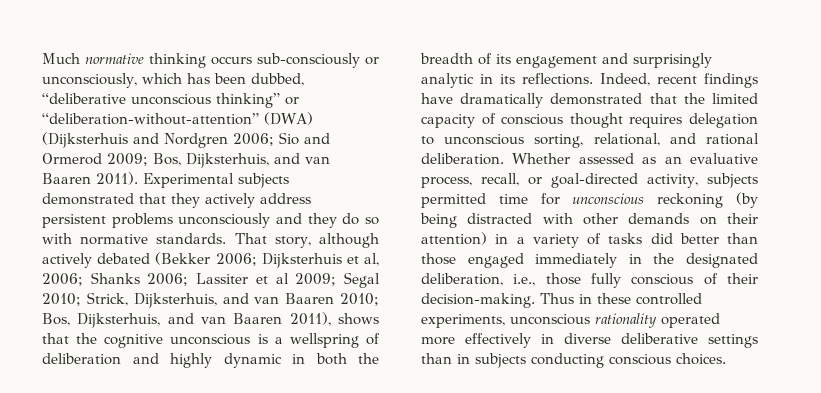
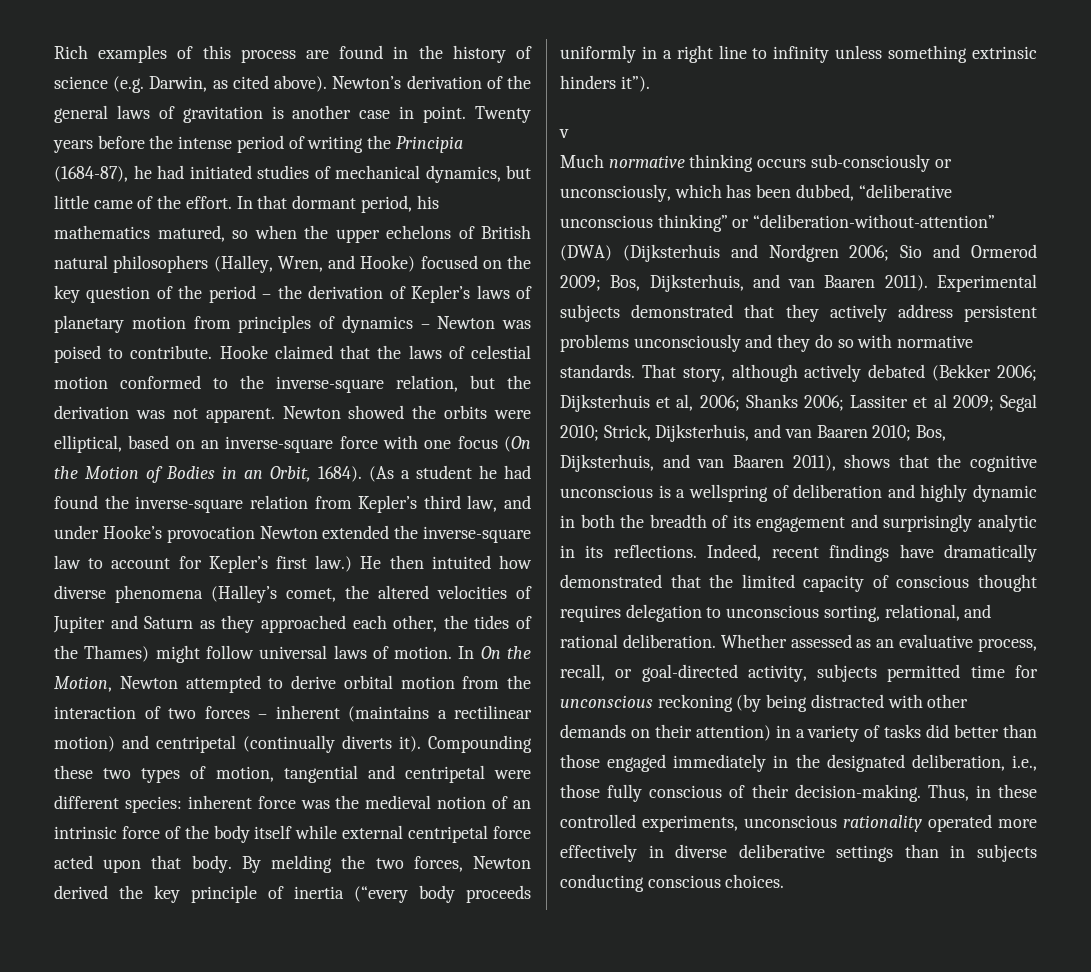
(42, 58) none -> [54,45,532,63] [54,75,531,93] [54,105,532,123] [53,135,463,153] [54,165,531,183] [54,195,439,213] [54,225,531,243] [54,255,531,273] [54,285,532,303] [54,315,531,333] [54,345,531,363] [54,375,531,393] [54,405,531,423] [54,435,531,453] [54,465,531,483] [54,495,531,513] [54,525,531,543] [54,555,532,573] [54,585,532,603] [53,615,533,633] [54,645,532,663] [54,675,531,693] [54,705,532,722] [54,735,532,753] [54,765,531,783] [54,795,532,813] [54,825,531,843] [54,855,531,873] [54,885,531,903] [560,45,1037,63] [560,75,650,92] [559,129,569,138] Rich examples of this process are found in the history of science (e.g. Darwin, as cited above). Newton’s derivation of the general laws of gravitation is another case in point. Twenty years before the intense period of writing the Principia (1684-87), he had initiated studies of mechanical dynamics, but little came of the effort. In that dormant period, his mathematics matured, so when the upper echelons of British natural philosophers (Halley, Wren, and Hooke) focused on the key question of the period – the derivation of Kepler’s laws of planetary motion from principles of dynamics – Newton was poised to contribute. Hooke claimed that the laws of celestial motion conformed to the inverse-square relation, but the derivation was not apparent. Newton showed the orbits were elliptical, based on an inverse-square force with one focus (On the Motion of Bodies in an Orbit, 1684). (As a student he had found the inverse-square relation from Kepler’s third law, and under Hooke’s provocation Newton extended the inverse-square law to account for Kepler’s first law.) He then intuited how diverse phenomena (Halley’s comet, the altered velocities of Jupiter and Saturn as they approached each other, the tides of the Thames) might follow universal laws of motion. In On the Motion, Newton attempted to derive orbital motion from the interaction of two forces – inherent (maintains a rectilinear motion) and centripetal (continually diverts it). Compounding these two types of motion, tangential and centripetal were different species: inherent force was the medieval notion of an intrinsic force of the body itself while external centripetal force acted upon that body. By melding the two forces, Newton derived the key principle of inertia (“every body proceeds uniformly in a right line to infinity unless something extrinsic hinders it”). // v //
[540,293,574,304] Thus -> [927,784,969,801] Thus,

